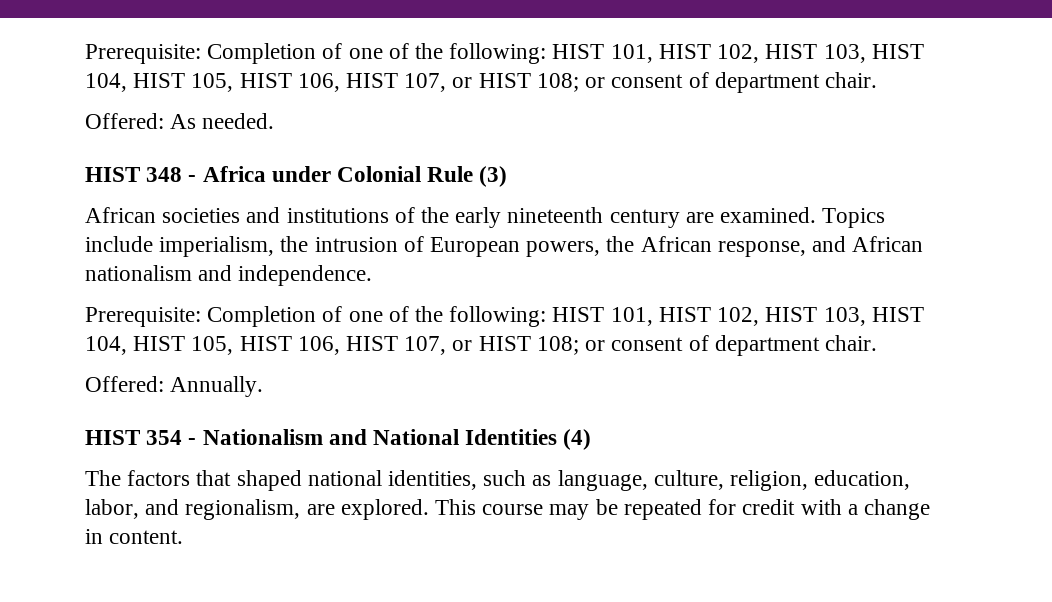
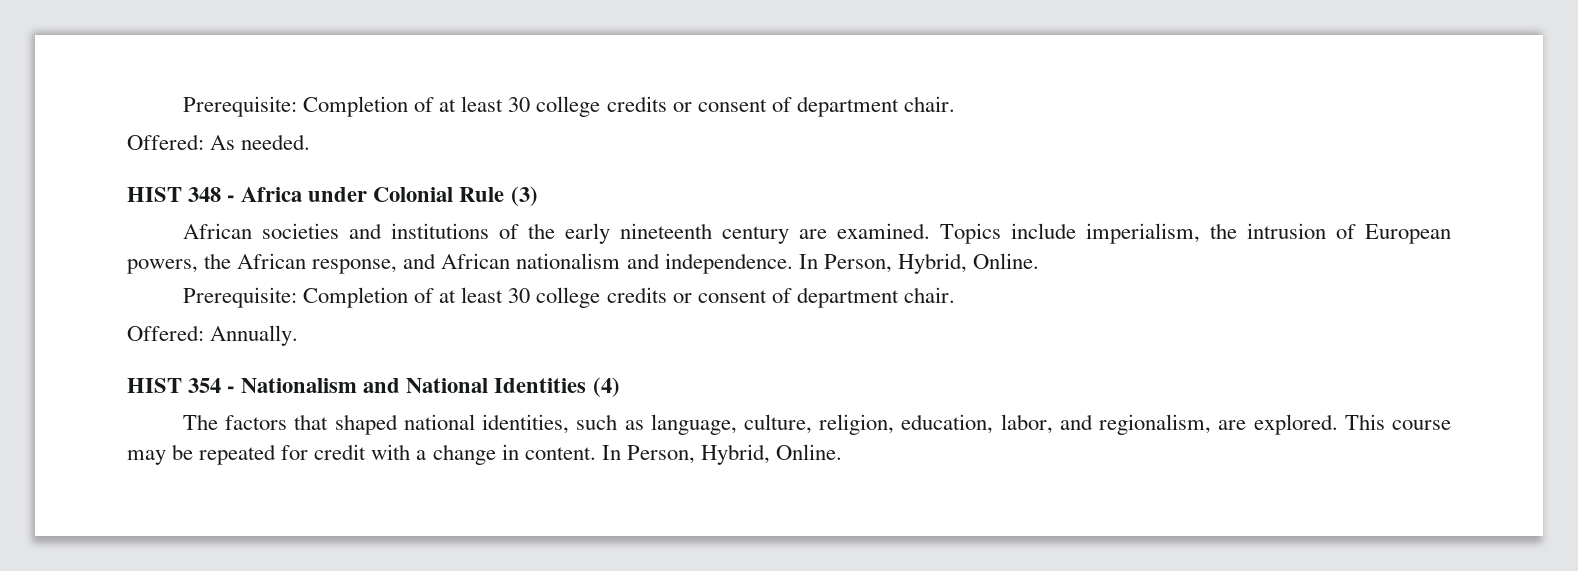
[85,43,924,64] [85,73,579,92] Prerequisite: Completion of one of the following: HIST 101, HIST 102, HIST 103, HIST 104, HIST 105, HIST 106, HIST 107, or HIST 108; -> [182,96,667,117] Prerequisite: Completion of at least 30 college credits
[85,306,924,327] [85,336,579,355] // Prerequisite: Completion of one of the following: HIST 101, HIST 102, HIST 103, HIST 104, HIST 105, HIST 106, HIST 107, or HIST 108; -> [798,253,1039,274] [182,287,667,308] In Person, Hybrid, Online. // Prerequisite: Completion of at least 30 college credits
(184, 537) none -> [601,444,842,465] In Person, Hybrid, Online.

